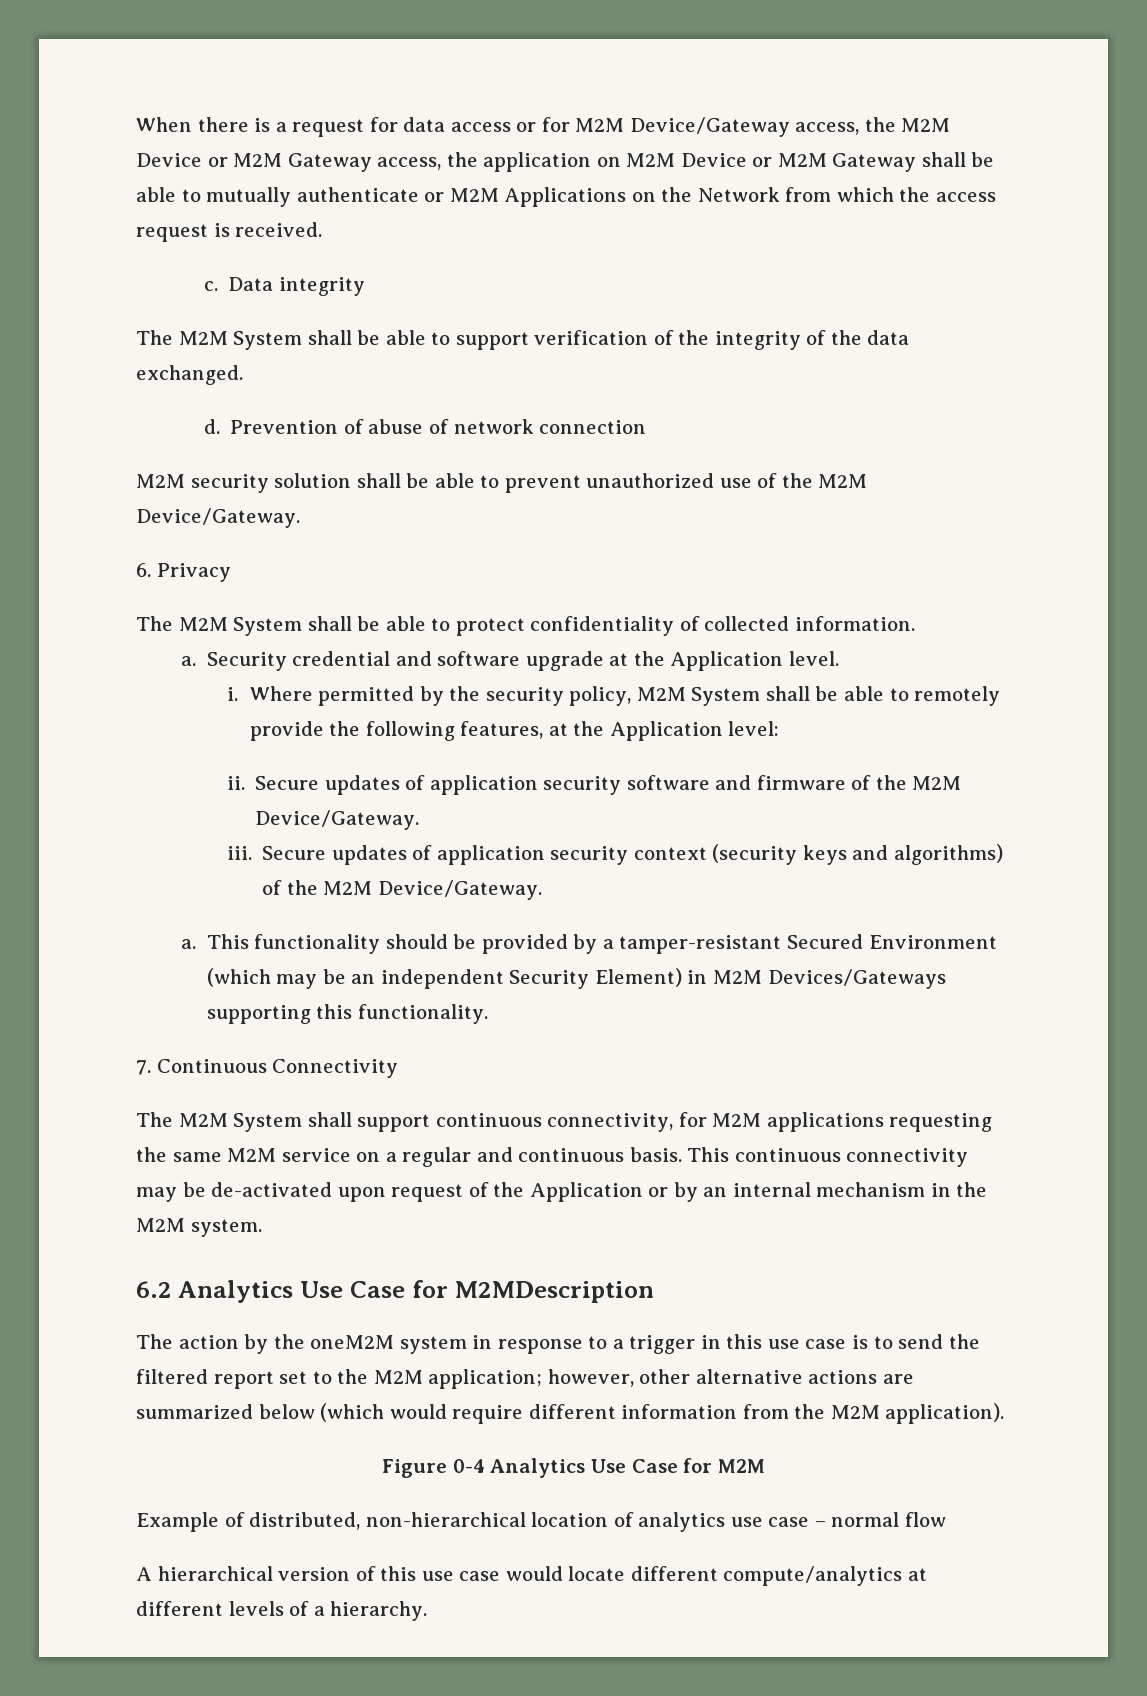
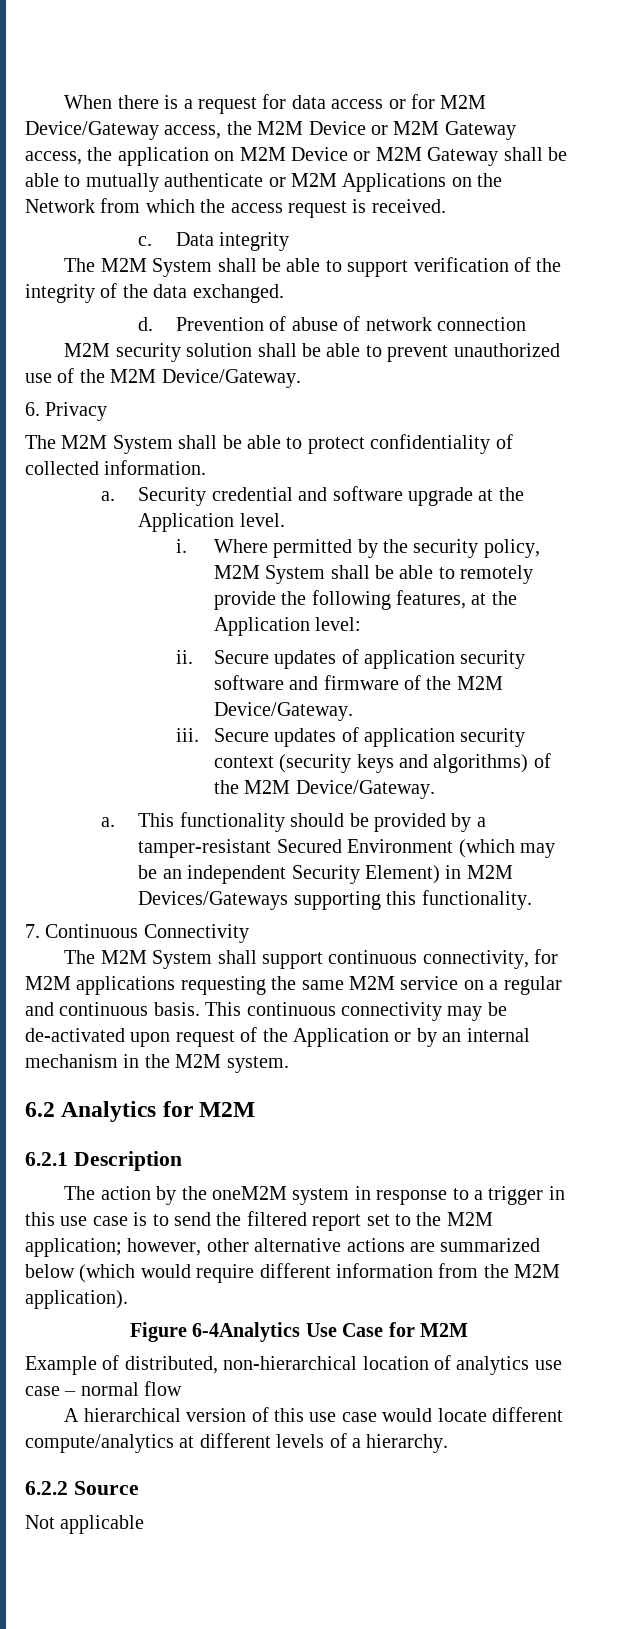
[299,1280,655,1303] Use Case for M2MDescription -> [162,1101,256,1117] [25,1151,182,1171] for M2M // 6.2.1 Description
[452,1458,586,1478] 0-4 Analytics -> [192,1322,301,1342] 6-4Analytics
(428, 1611) none -> [25,1481,139,1495] [25,1515,145,1534] // 6.2.2 Source // Not applicable

